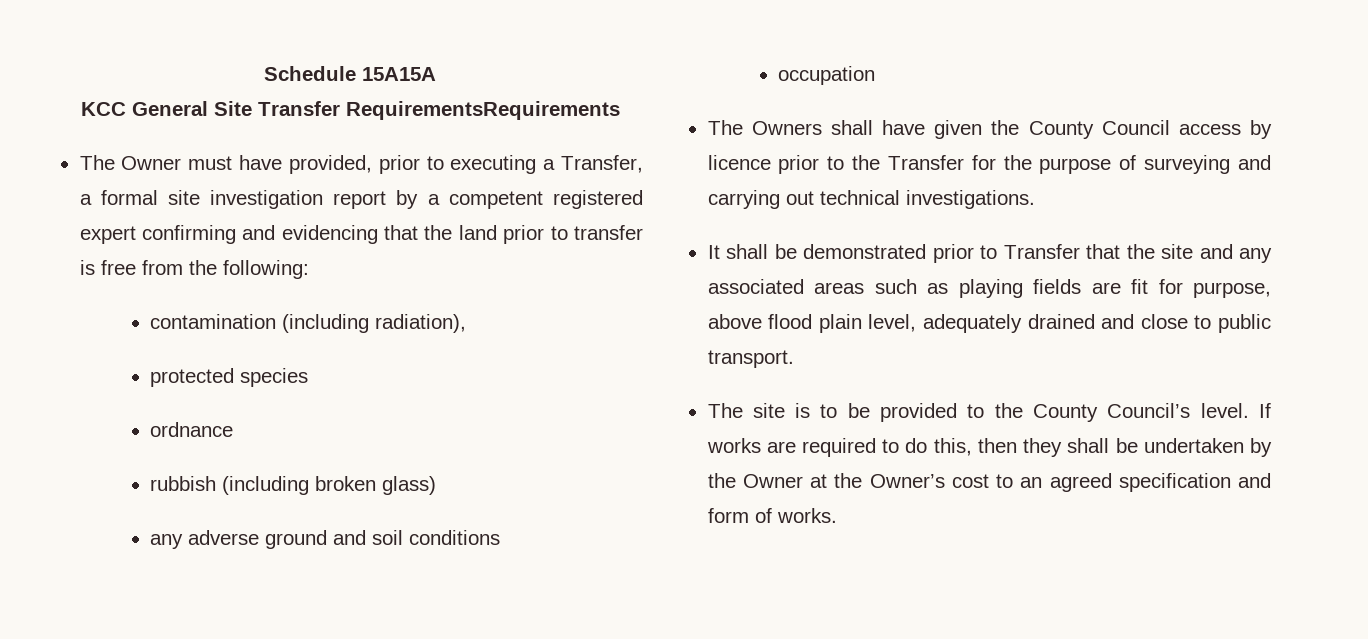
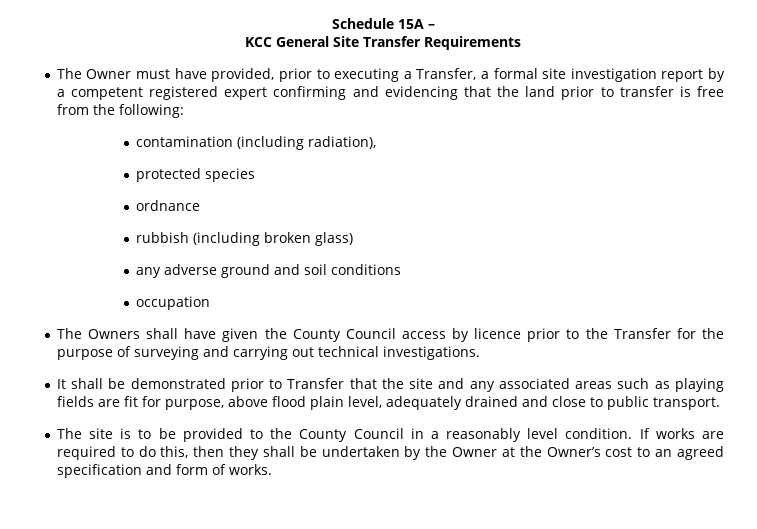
[362,67,436,81] 15A15A -> [397,19,435,29] 15A –
[345,101,620,120] RequirementsRequirements -> [424,36,521,50] Requirements
[1107,403,1249,418] Council’s level. -> [353,428,633,442] Council in a reasonably level condition.

